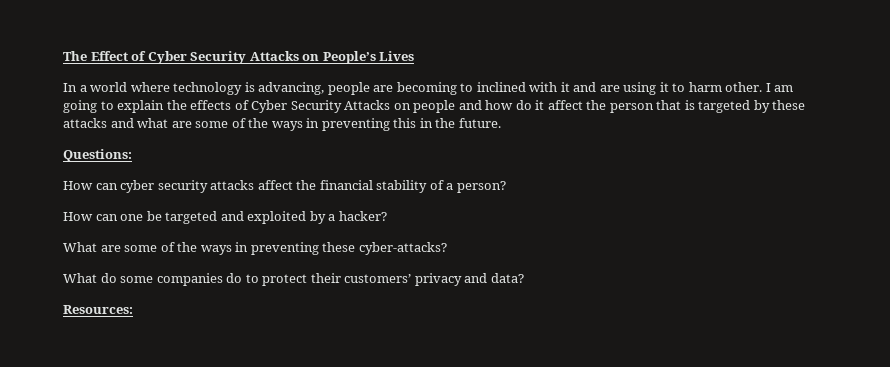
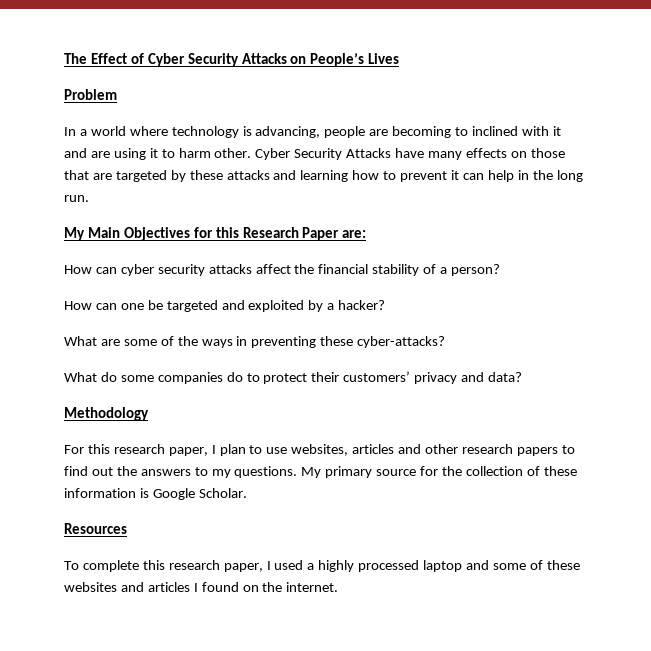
(415, 56) none -> [64,89,117,100] // Problem
[765,83,794,92] [63,100,695,113] I am going to explain the effects of Cyber Security Attacks on people and how do it affect the person that is -> [255,148,565,160] [64,170,112,180] Cyber Security Attacks have many effects on those that are
[137,118,501,131] [63,149,132,162] what are some of the ways in preventing this in the future. // Questions: -> [300,170,583,182] [64,195,89,202] [64,227,367,241] learning how to prevent it can help in the long run. // My Main Objectives for this Research Paper are:
[63,305,133,314] Resources: -> [64,407,149,421] [64,444,575,456] [64,466,577,478] [64,488,247,500] [64,523,127,534] [64,560,580,572] [64,582,339,592] Methodology // For this research paper, I plan to use websites, articles and other research papers to find out the answers to my questions. My primary source for the collection of these information is Google Scholar. // Resources // To complete this research paper, I used a highly processed laptop and some of these websites and articles I found on the internet.

